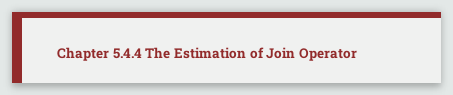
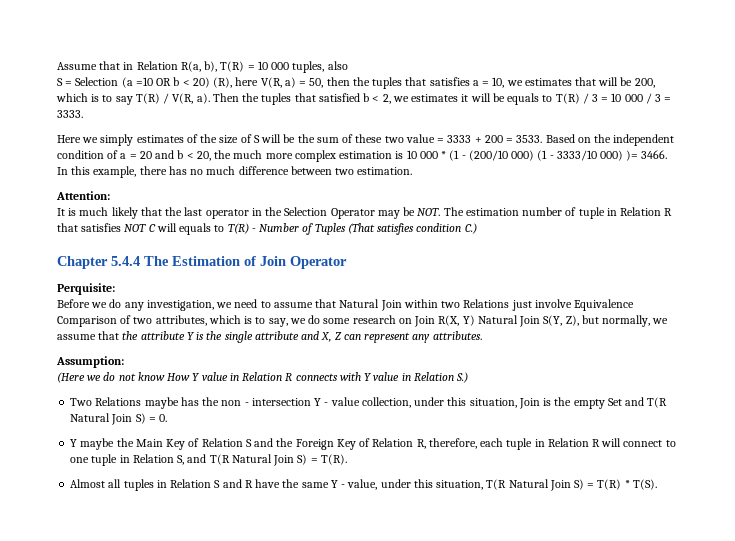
(57, 54) none -> [57,61,348,73] [57,77,655,89] [56,93,672,105] [57,110,83,118] [57,134,675,146] [57,150,668,162] [57,166,413,178] [56,191,110,200] [57,207,673,219] [57,223,477,235] Assume that in Relation R(a, b), T(R) = 10 000 tuples, also // S = Selection (a =10 OR b < 20) (R), here V(R, a) = 50, then the tuples that satisfies a = 10, we estimates that will be 200, which is to say T(R) / V(R, a). Then the tuples that satisfied b < 2, we estimates it will be equals to T(R) / 3 = 10 000 / 3 = 3333. // Here we simply estimates of the size of S will be the sum of these two value = 3333 + 200 = 3533. Based on the independent condition of a = 20 and b < 20, the much more complex estimation is 10 000 * (1 - (200/10 000) (1 - 3333/10 000) )= 3466. In this example, there has no much difference between two estimation. // Attention: // It is much likely that the last operator in the Selection Operator may be NOT. The estimation number of tuple in Relation R that satisfies NOT C will equals to T(R) - Number of Tuples (That satisfies condition C.) //
(357, 54) none -> [57,283,115,295] [57,299,635,311] [57,315,669,327] [57,331,482,343] [56,356,124,368] [57,372,469,383] [70,397,668,409] [70,413,168,425] [70,438,676,450] [70,454,347,466] [70,479,657,491] // Perquisite: // Before we do any investigation, we need to assume that Natural Join within two Relations just involve Equivalence Comparison of two attributes, which is to say, we do some research on Join R(X, Y) Natural Join S(Y, Z), but normally, we assume that the attribute Y is the single attribute and X, Z can represent any attributes. // Assumption: // (Here we do not know How Y value in Relation R connects with Y value in Relation S.) // Two Relations maybe has the non - intersection Y - value collection, under this situation, Join is the empty Set and T(R Natural Join S) = 0. // Y maybe the Main Key of Relation S and the Foreign Key of Relation R, therefore, each tuple in Relation R will connect to one tuple in Relation S, and T(R Natural Join S) = T(R). // Almost all tuples in Relation S and R have the same Y - value, under this situation, T(R Natural Join S) = T(R) * T(S).

